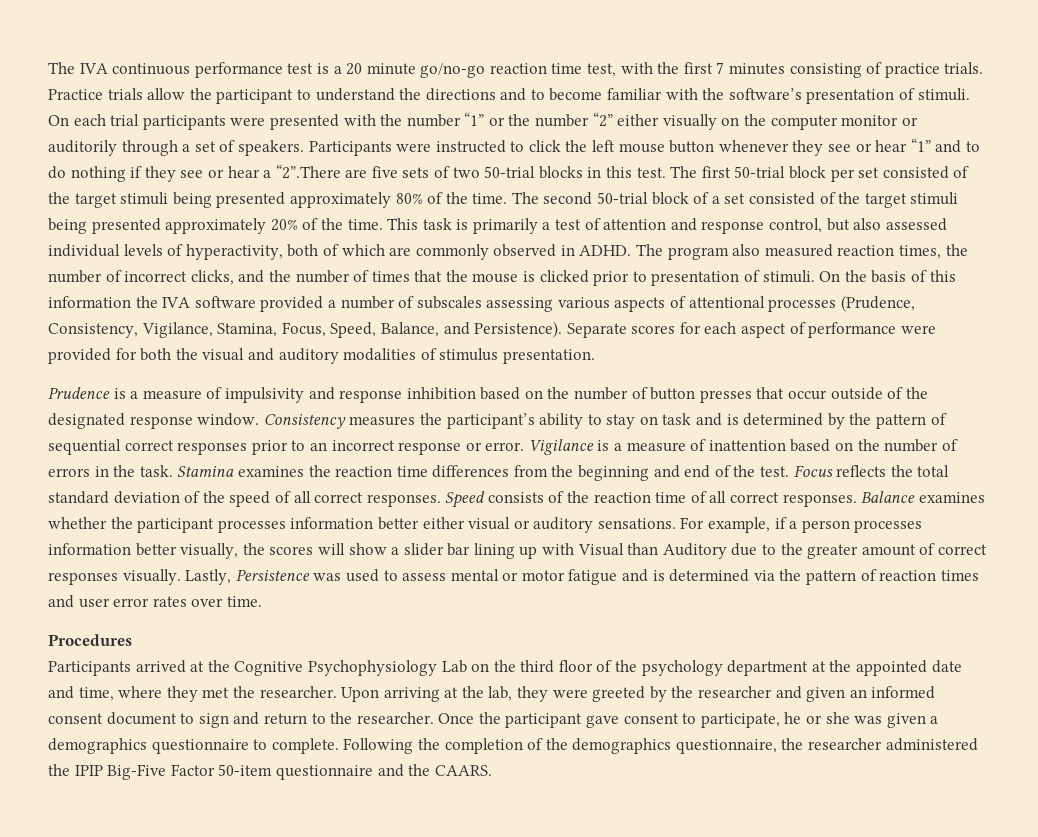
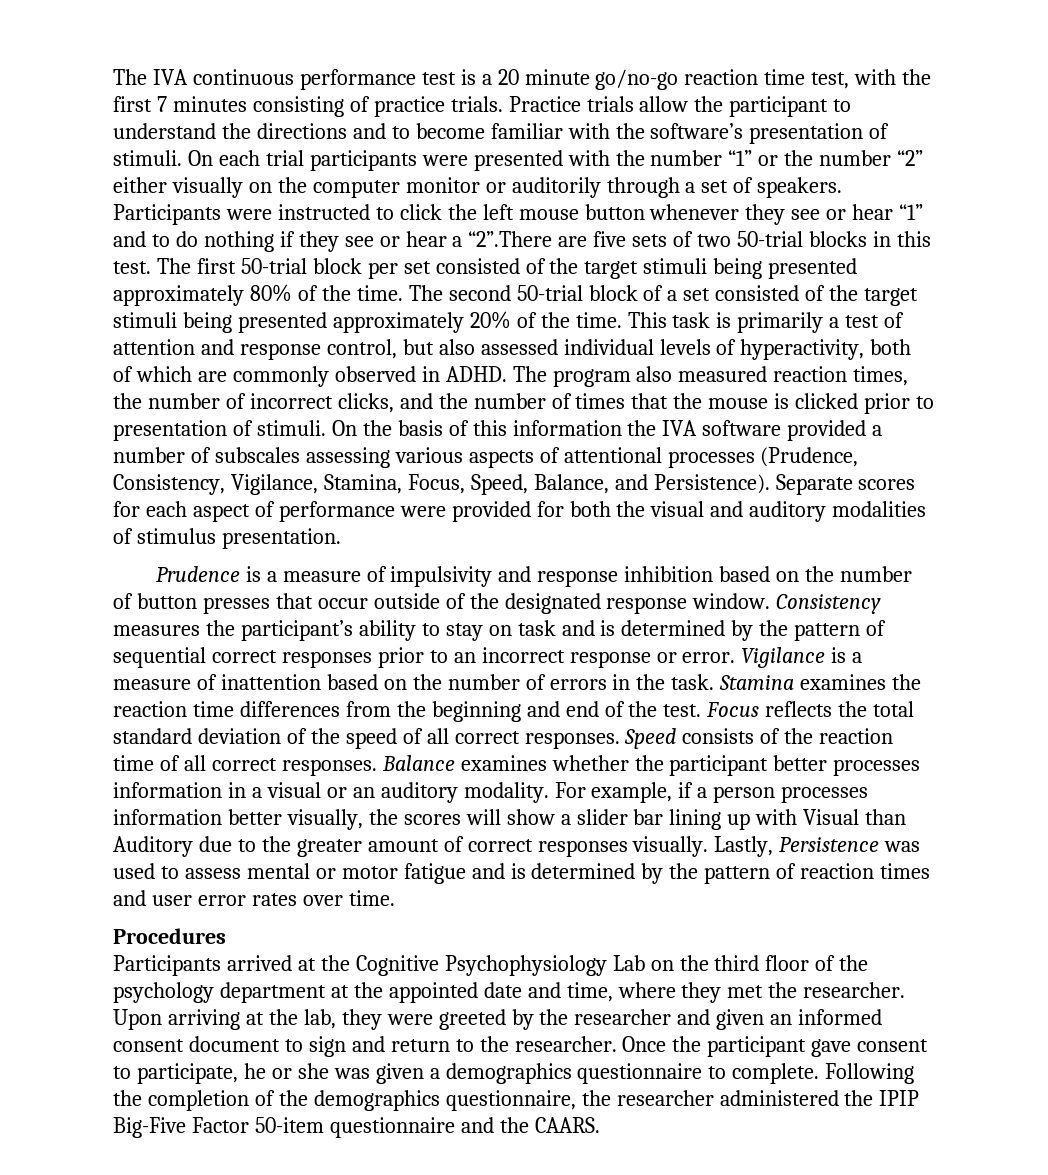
[217,517,676,533] processes information better either visual or auditory sensations. -> [773,755,921,776] [113,782,549,803] better processes information in a visual or an auditory modality.
[753,570,775,581] via -> [641,863,664,884] by

